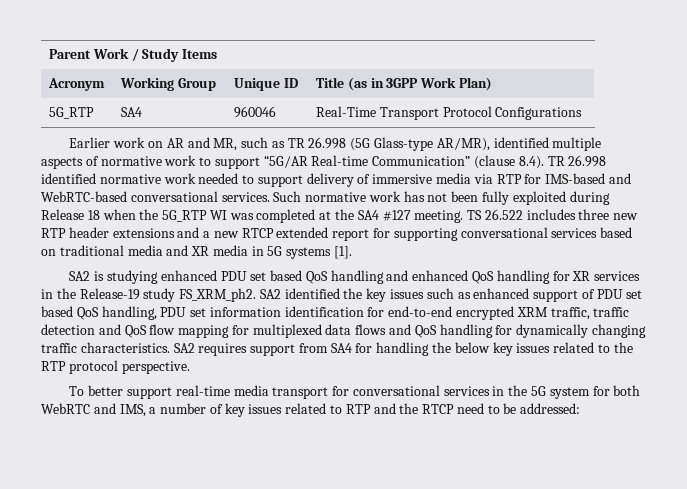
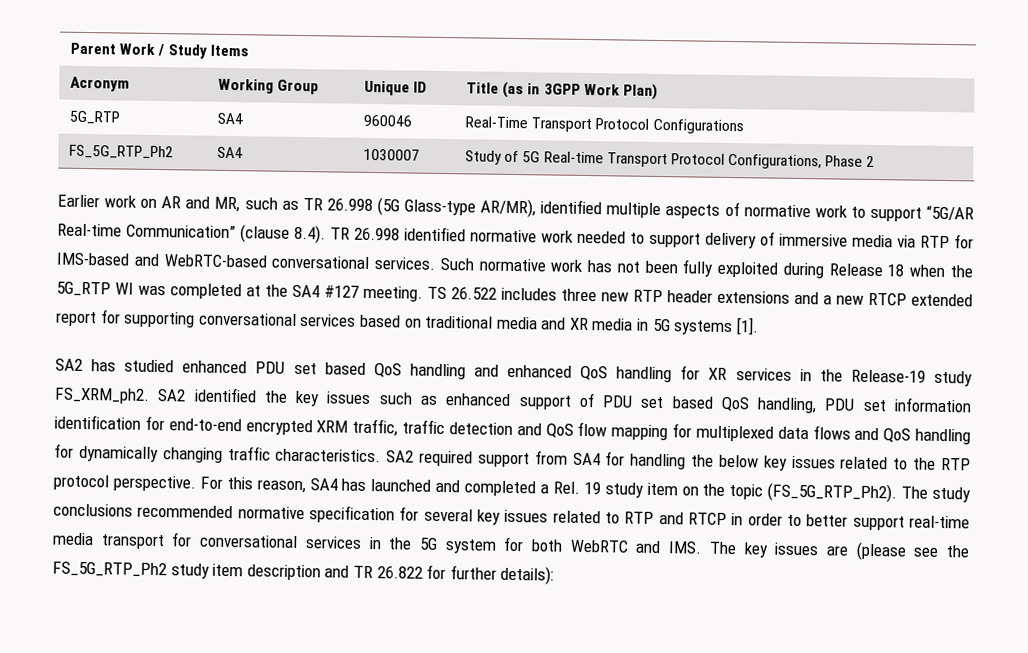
(583, 113) none -> [68,144,174,160] [216,146,243,159] [362,148,420,161] [464,150,876,170] // FS_5G_RTP_Ph2 | SA4 | 1030007 | Study of 5G Real-time Transport Protocol Configurations, Phase 2
[94,270,158,284] is studying -> [91,359,175,373] has studied
[198,343,248,356] requires -> [419,450,474,467] required
[69,386,85,396] // To -> [199,476,971,503] [53,503,803,527] For this reason, SA4 has launched and completed a Rel. 19 study item on the topic (FS_5G_RTP_Ph2). The study conclusions recommended normative specification for several key issues related to RTP and RTCP in order to
[119,403,581,417] IMS, a number of key issues related to RTP and the RTCP need to be addressed: -> [668,541,970,561] [52,561,555,585] IMS. The key issues are (please see the FS_5G_RTP_Ph2 study item description and TR 26.822 for further details):

